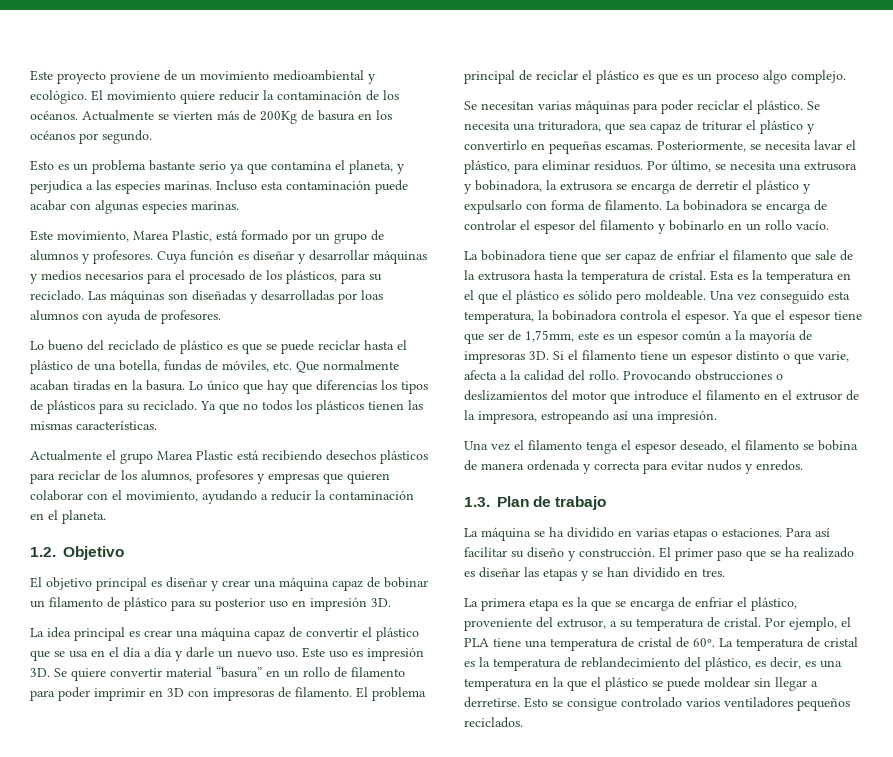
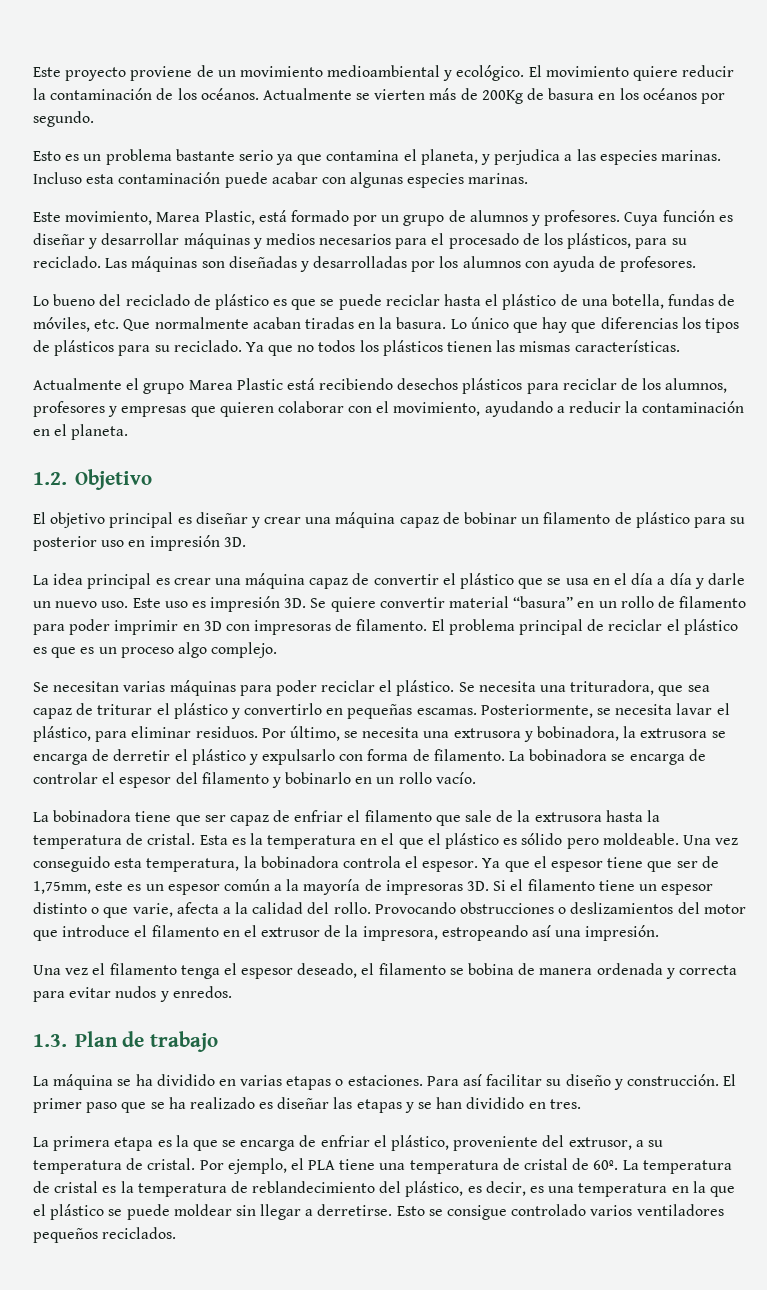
[361,290,383,300] loas -> [439,256,459,268] los

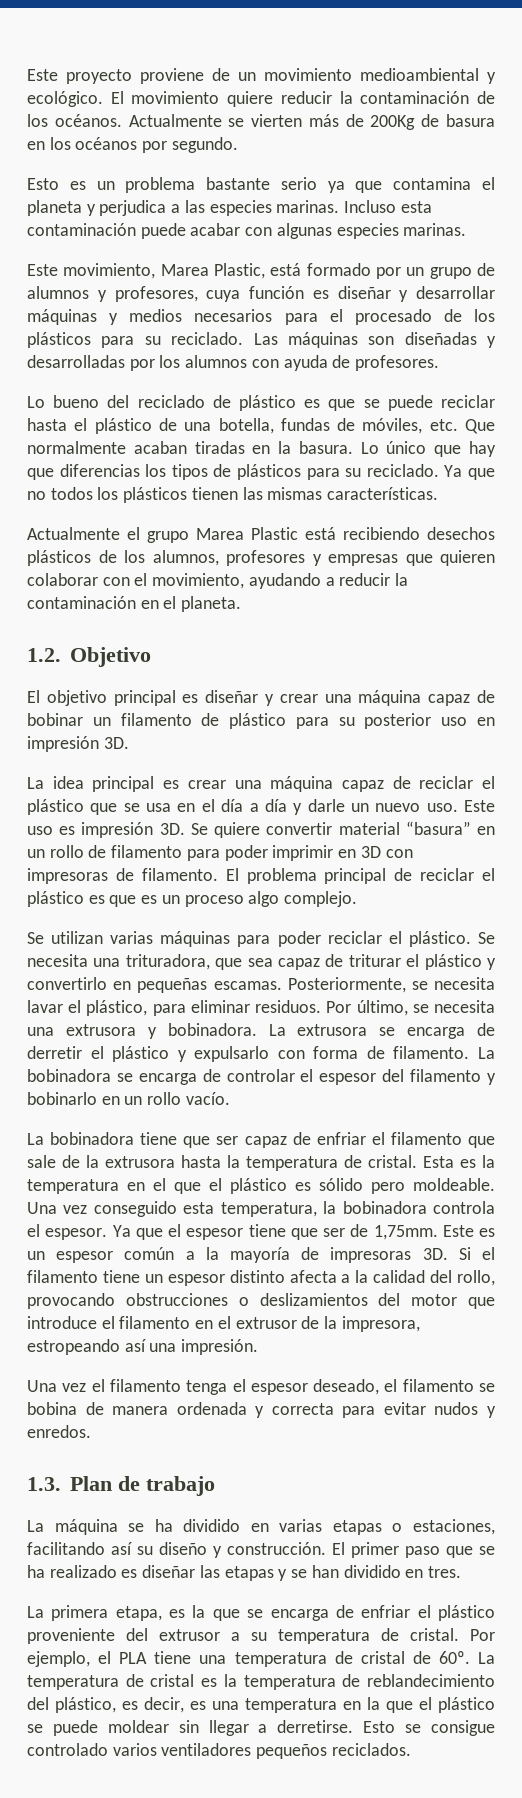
[420,149,478,165] planeta, -> [27,200,82,216] planeta
[544,210,659,226] profesores. Cuya -> [114,286,241,302] profesores, cuya
[567,233,632,249] plásticos, -> [27,332,91,348] plásticos
[526,378,617,394] para reciclar -> (91, 558) none
[373,574,439,585] convertir -> [419,776,474,789] reciclar
[53,681,120,692] necesitan -> [51,931,104,944] utilizan
[537,726,637,741] bobinadora, la -> [167,1023,286,1036] bobinadora. La
[33,881,124,894] 1,75mm, este -> [373,1225,474,1240] 1,75mm. Este
[91,903,173,918] o que varie, -> (285, 1276) none
[333,902,456,914] rollo. Provocando -> [456,1270,495,1286] [27,1293,115,1309] rollo, provocando
[347,1074,543,1086] estaciones. Para así facilitar -> [413,1519,495,1535] [27,1542,132,1555] estaciones, facilitando así
[114,1137,154,1151] etapa -> [115,1606,162,1621] etapa,
[391,1135,450,1151] plástico, -> [438,1605,496,1621] plástico
[568,1137,632,1150] extrusor, -> [159,1629,220,1641] extrusor

